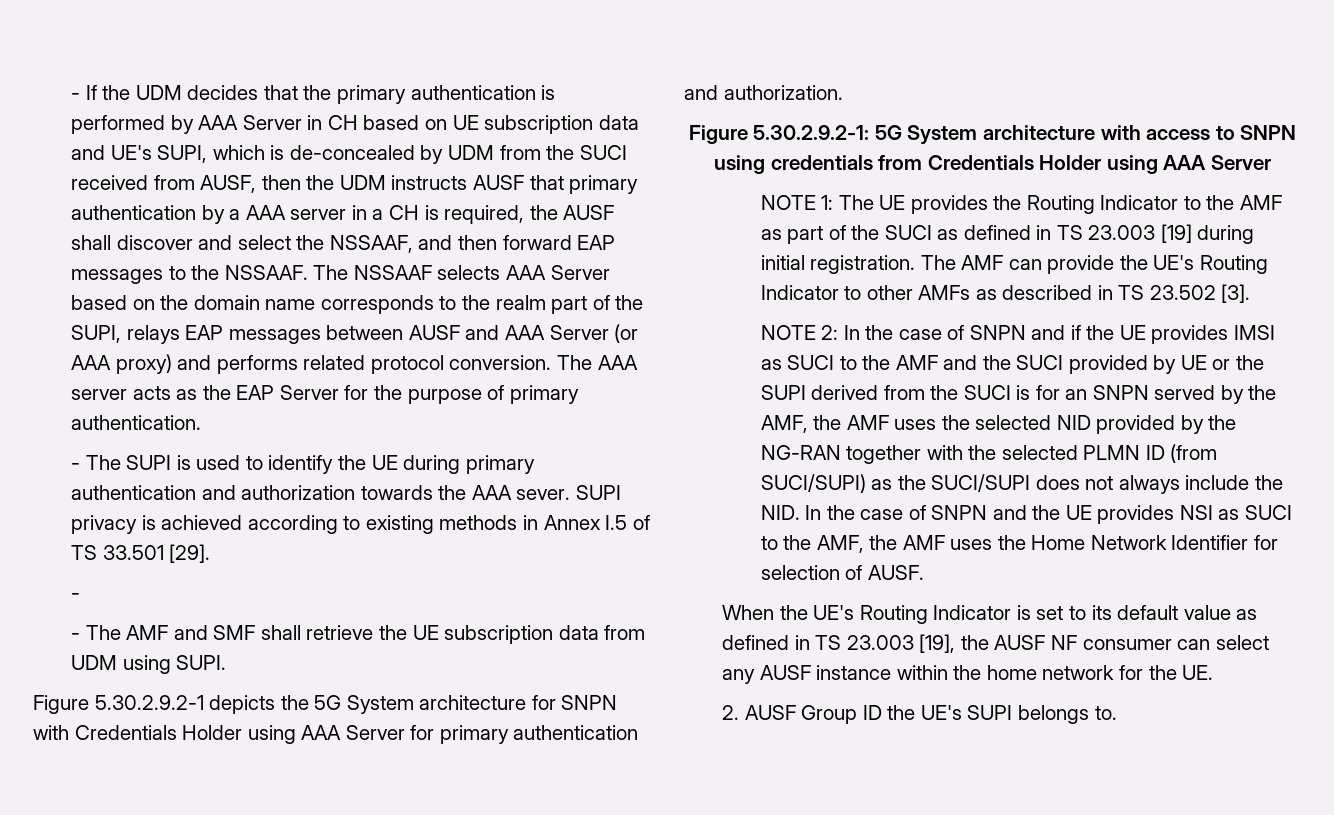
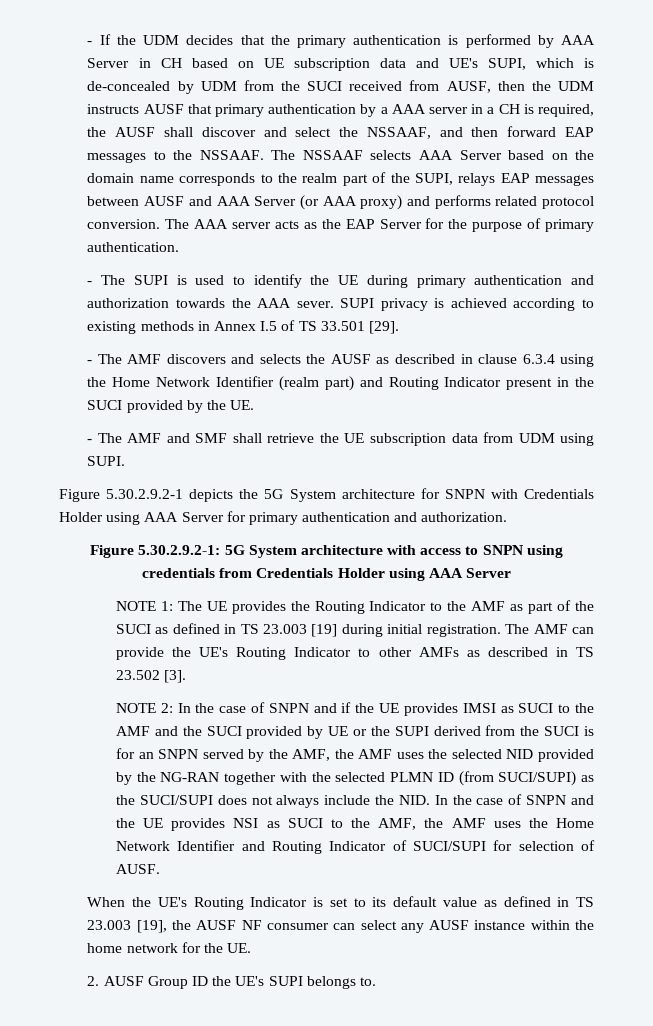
(81, 596) none -> [97,354,594,367] [87,376,594,391] [87,400,255,413] The AMF discovers and selects the AUSF as described in clause 6.3.4 using the Home Network Identifier (realm part) and Routing Indicator present in the SUCI provided by the UE.
(1249, 542) none -> [241,840,486,854] and Routing Indicator of SUCI/SUPI

